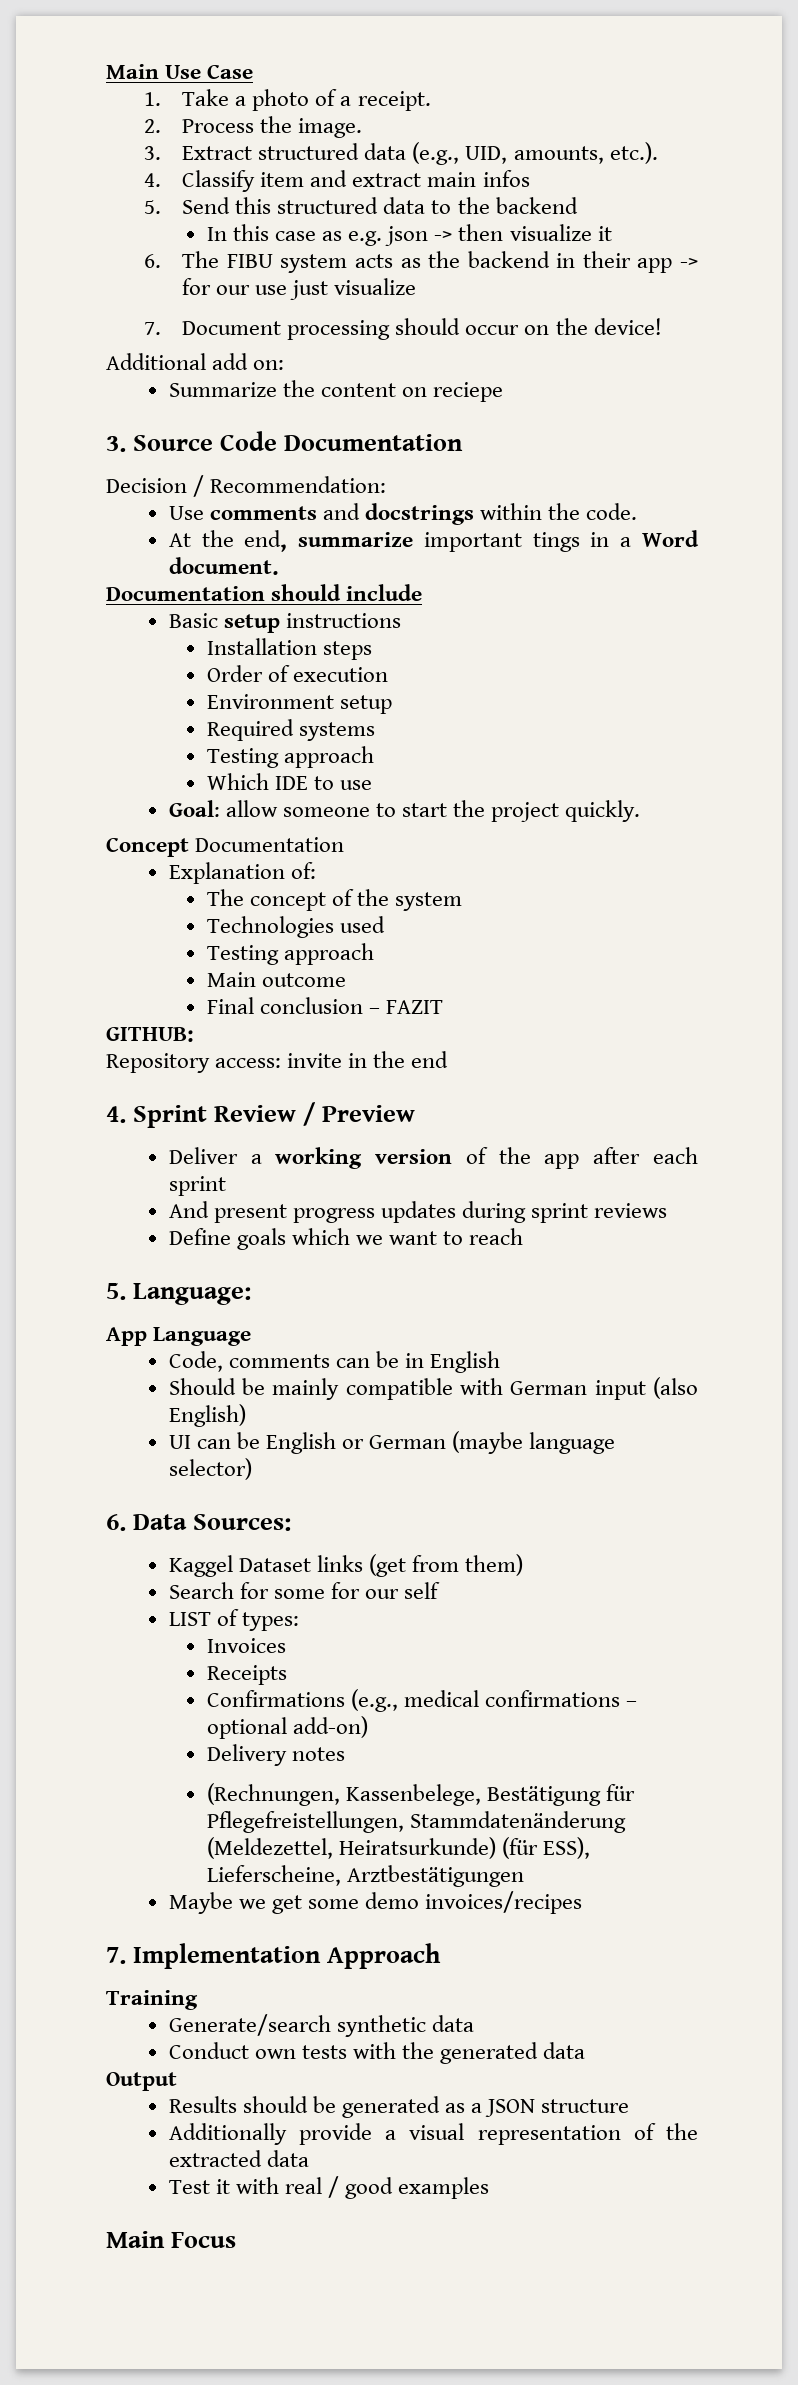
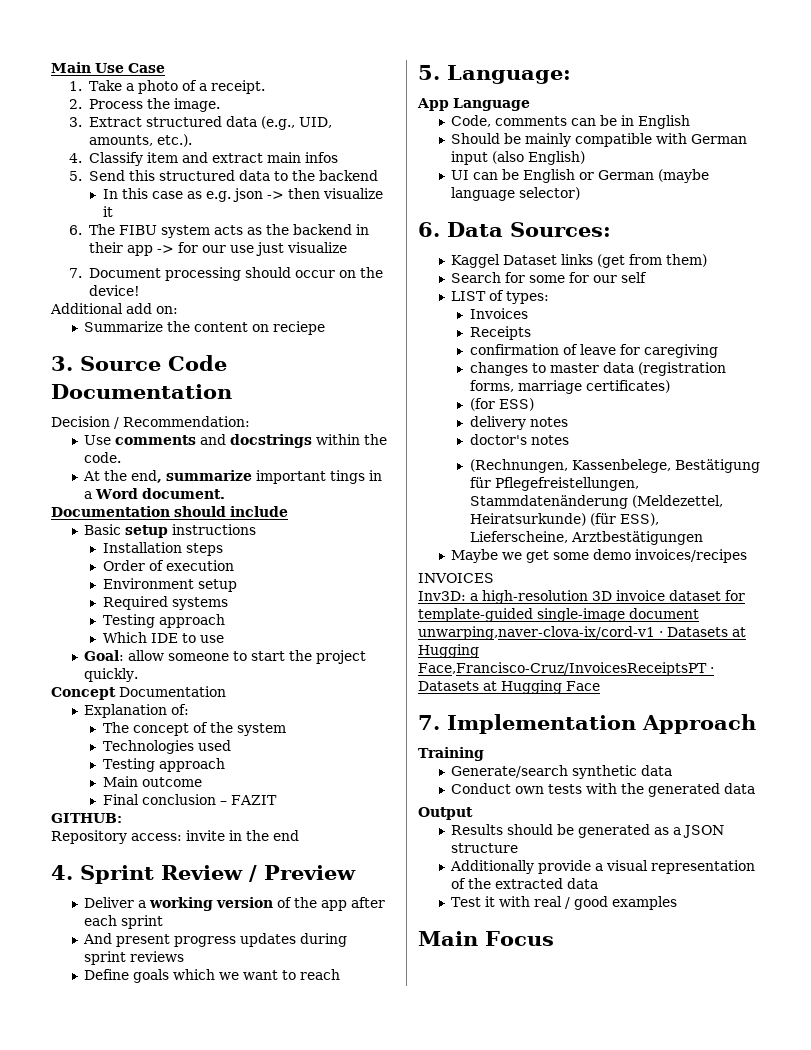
[206,1689,638,1712] [206,1716,368,1739] [206,1744,287,1766] Confirmations (e.g., medical confirmations – optional add-on) // Delivery -> [469,344,718,358] [469,362,726,376] [469,380,670,394] [469,398,534,411] [469,416,568,430] [469,434,527,445] confirmation of leave for caregiving // changes to master data (registration forms, marriage certificates) // (for ESS) // delivery notes // doctor's
(583, 1902) none -> [418,573,494,583] [418,590,745,604] [418,608,699,622] [418,626,746,640] [418,644,479,658] [418,662,714,676] [418,680,600,694] // INVOICES // Inv3D: a high-resolution 3D invoice dataset for template-guided single-image document unwarping,naver-clova-ix/cord-v1 · Datasets at Hugging Face,Francisco-Cruz/InvoicesReceiptsPT · Datasets at Hugging Face

